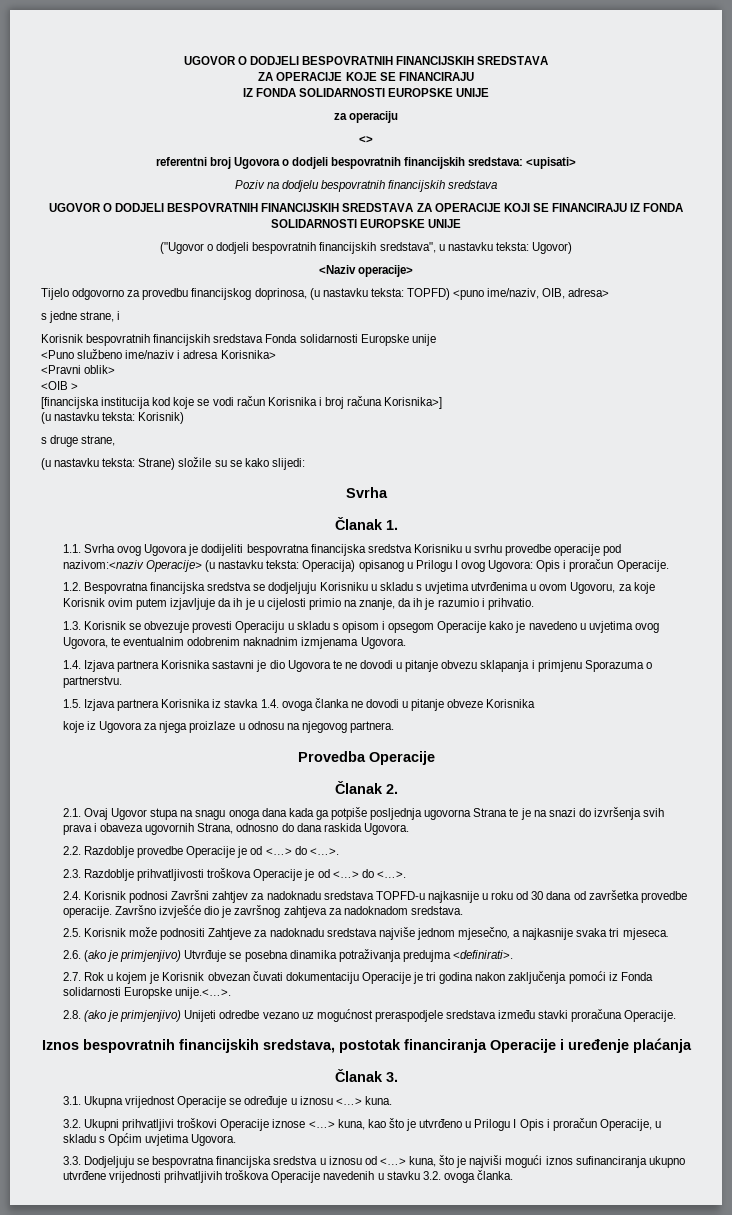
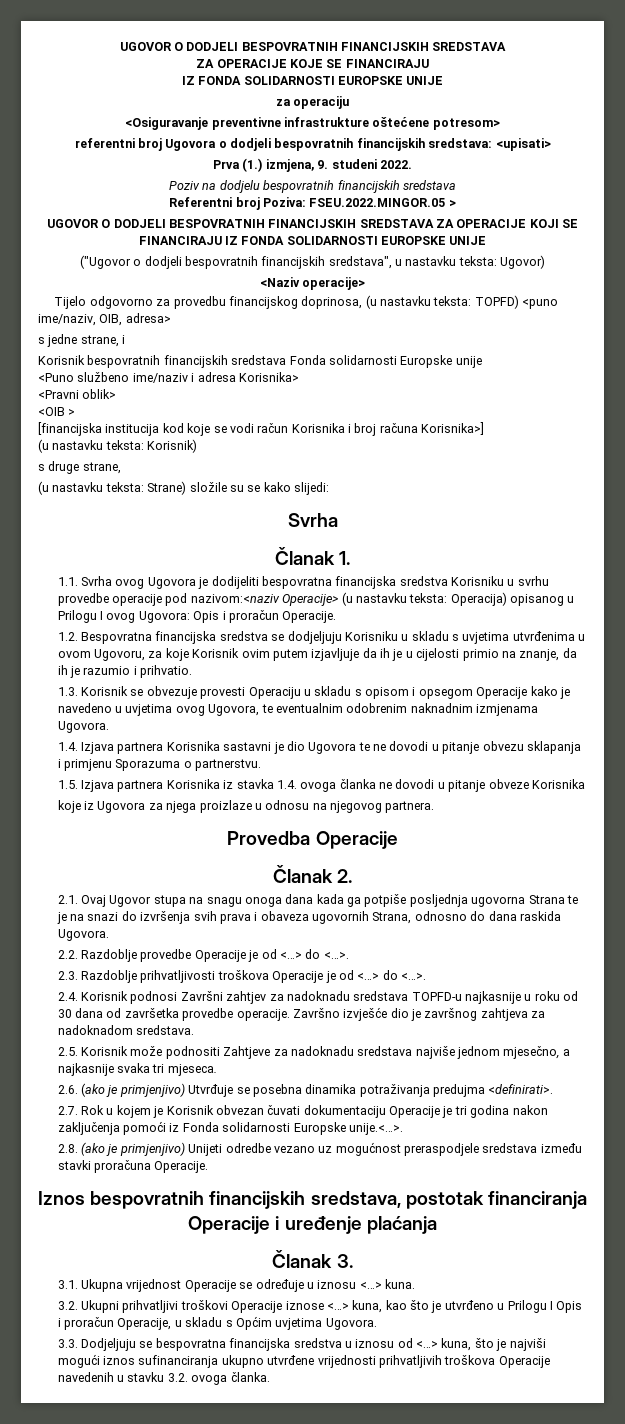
[359,136,373,143] <> -> [125,117,500,130] <Osiguravanje preventivne infrastrukture oštećene potresom>
(577, 163) none -> [213,158,412,172] // Prva (1.) izmjena, 9. studeni 2022.
(498, 184) none -> [169,197,456,210] // Referentni broj Poziva: FSEU.2022.MINGOR.05 >

